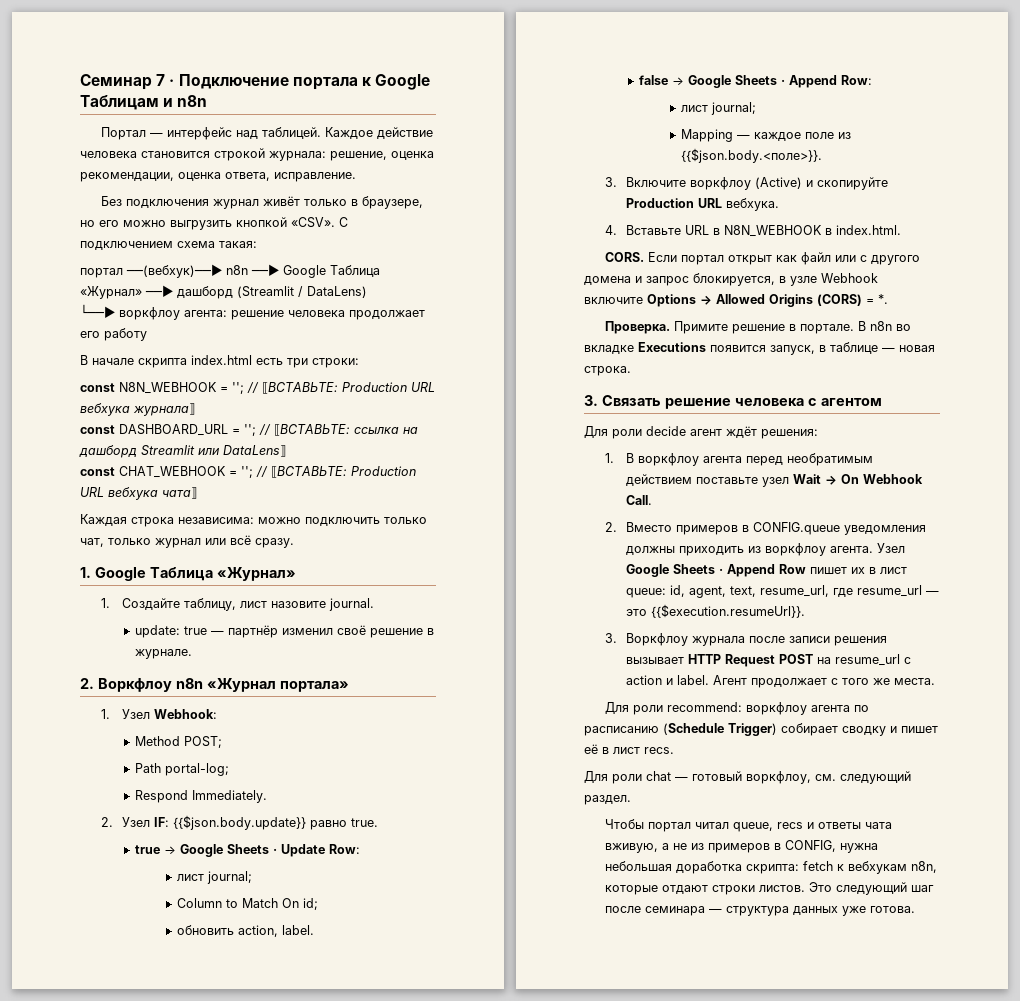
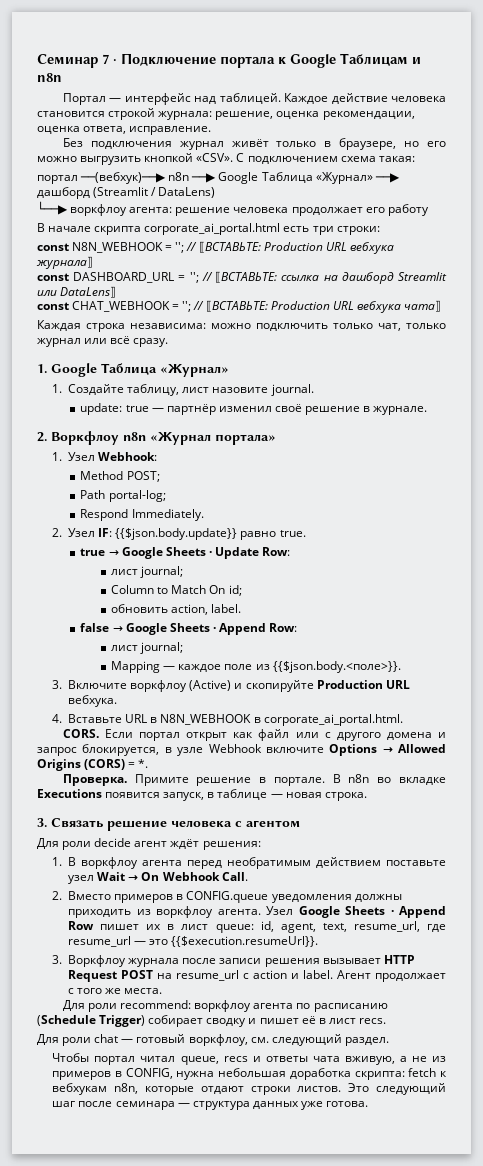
[191,355,252,365] index.html -> [144,223,281,235] corporate_ai_portal.html
[835,225,901,235] index.html. -> [263,714,403,726] corporate_ai_portal.html.

